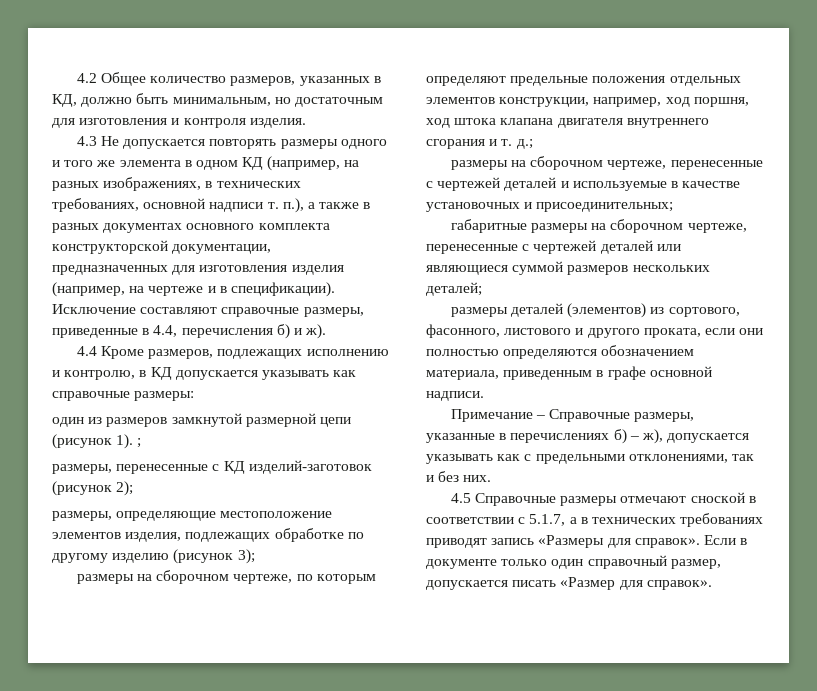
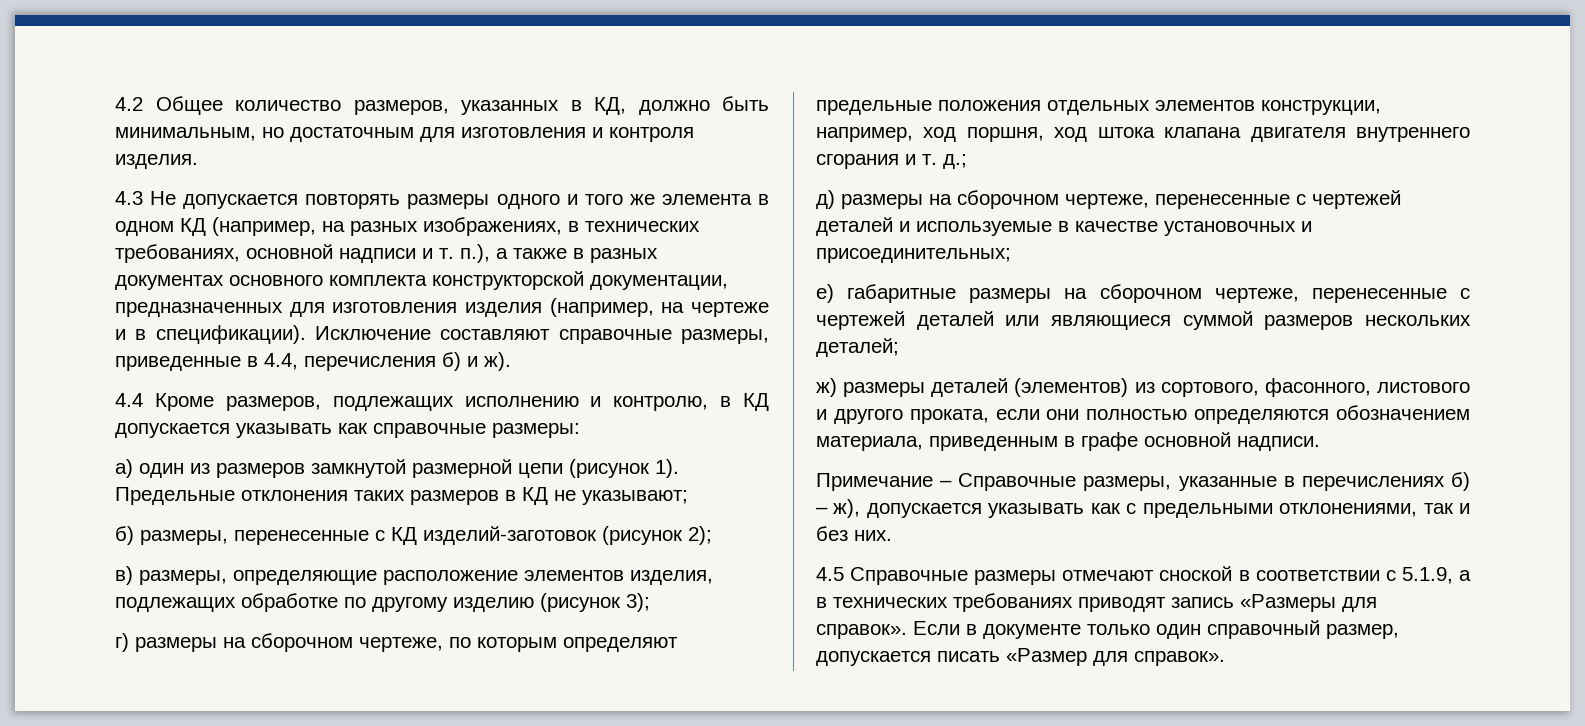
(264, 207) none -> [422,248,433,259] и
(195, 396) none -> [115,459,133,478] а)
[137,438,142,448] ; // -> [115,487,688,505] [115,526,134,545] Предельные отклонения таких размеров в КД не указывают; // б)
(134, 488) none -> [115,566,133,585] в)
[220,511,333,518] местоположение -> [383,570,518,585] расположение
(255, 556) none -> [115,633,129,652] г)
(533, 144) none -> [816,190,835,209] д)
(674, 207) none -> [816,284,834,303] е)
(482, 289) none -> [816,378,837,397] ж)
[529,514,566,526] 5.1.7, -> [1401,567,1453,584] 5.1.9,

